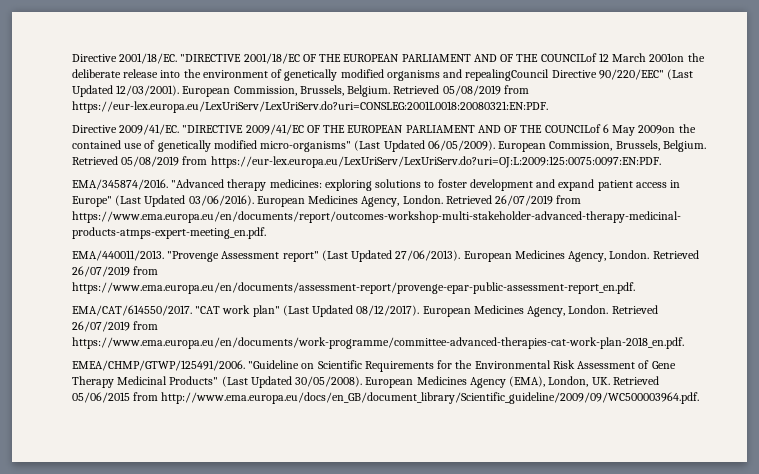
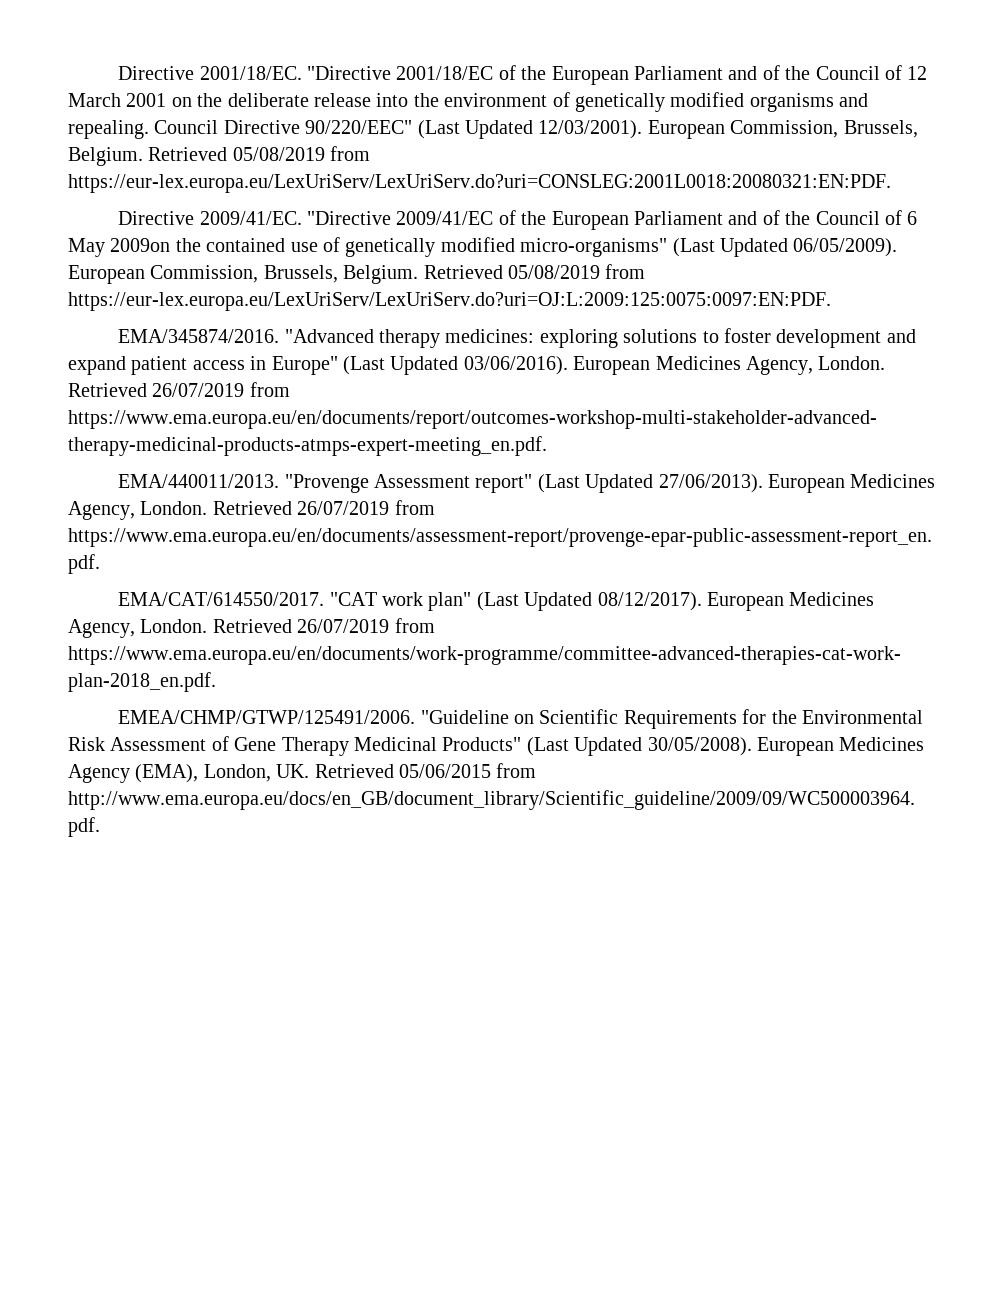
[180,53,685,64] "DIRECTIVE 2001/18/EC OF THE EUROPEAN PARLIAMENT AND OF THE COUNCILof 12 March 2001on -> [307,65,928,85] [68,93,192,107] "Directive 2001/18/EC of the European Parliament and of the Council of 12 March 2001 on
[465,69,550,81] repealingCouncil -> [68,120,219,139] repealing. Council
[182,124,601,135] "DIRECTIVE 2009/41/EC OF THE EUROPEAN PARLIAMENT AND OF THE COUNCILof -> [307,210,903,230] "Directive 2009/41/EC of the European Parliament and of the Council of

